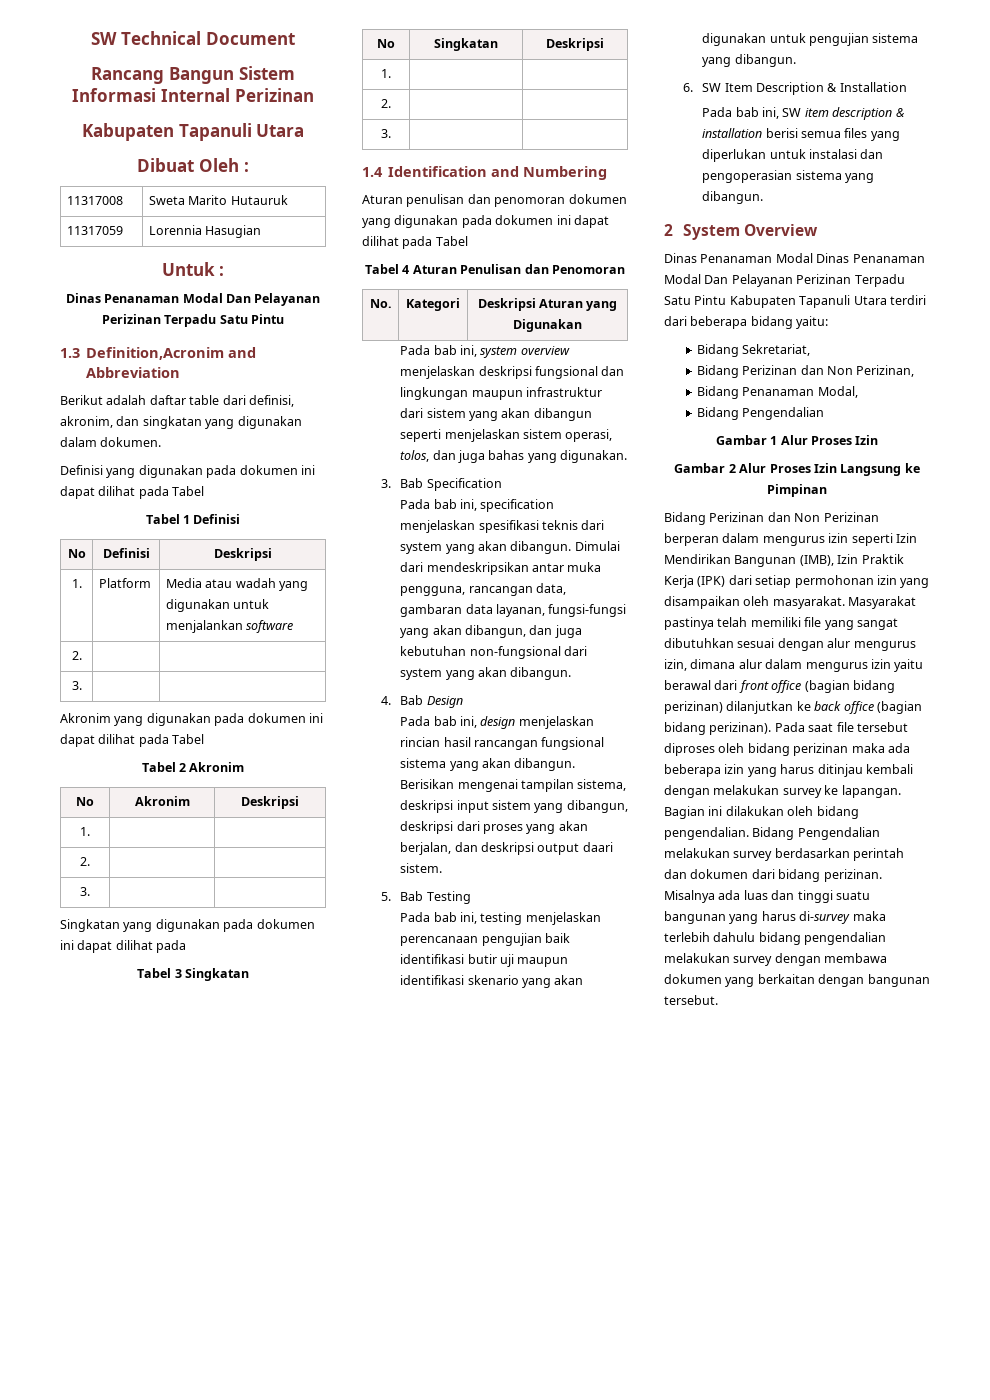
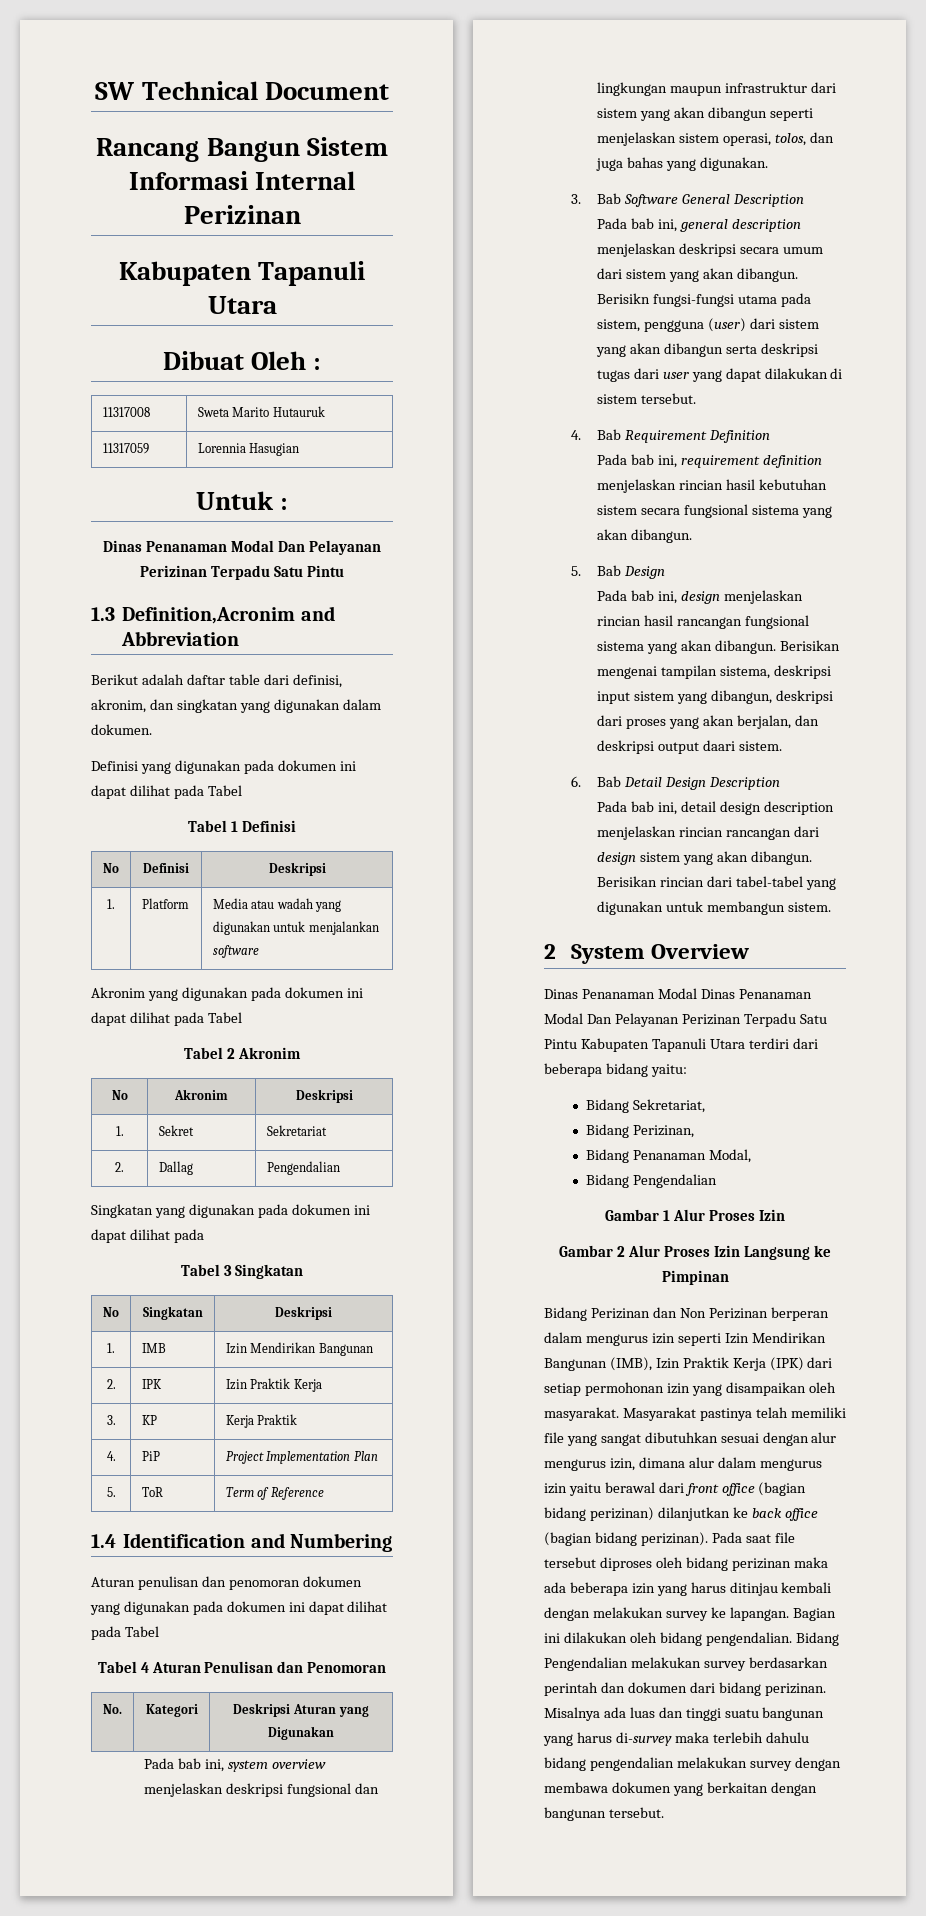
[71,651,82,660] [71,681,82,690] // 2. | | // 3. | | -> (259, 951) none
[80,857,90,866] [80,887,90,896] | // 2. | | // 3. | | -> [158,1125,194,1136] [266,1125,327,1136] [115,1162,124,1172] [158,1161,193,1175] [266,1161,340,1175] Sekret | Sekretariat // 2. | Dallag | Pengendalian
[381,99,391,108] [381,129,391,138] | // 2. | | // 3. | | -> [141,1343,166,1353] [225,1342,373,1356] [106,1379,116,1389] [141,1379,162,1389] [225,1378,322,1392] [106,1415,116,1425] [141,1415,157,1425] [225,1414,298,1428] [106,1451,116,1461] [141,1451,160,1461] [225,1451,378,1464] [106,1487,116,1497] [141,1487,163,1497] [225,1487,324,1500] IMB | Izin Mendirikan Bangunan // 2. | IPK | Izin Praktik Kerja // 3. | KP | Kerja Praktik // 4. | PiP | Project Implementation Plan // 5. | ToR | Term of Reference
[426,478,502,491] [400,499,555,512] [400,520,605,533] [400,541,620,554] [400,562,602,575] [400,583,567,596] [400,604,627,617] [400,625,582,638] [400,646,588,659] [400,668,443,680] Specification // Pada bab ini, specification menjelaskan spesifikasi teknis dari system yang akan dibangun. Dimulai dari mendeskripsikan antar muka pengguna, rancangan data, gambaran data layanan, fungsi-fungsi yang akan dibangun, dan juga kebutuhan non-fungsional dari system -> [623,194,804,207] [596,218,801,232] [596,243,823,257] [596,268,798,282] [596,293,811,307] [596,318,819,332] [595,343,818,357] [596,368,843,382] [596,393,696,404] [570,429,770,443] [596,454,822,468] [596,479,827,493] [596,504,799,518] Software General Description // Pada bab ini, general description menjelaskan deskripsi secara umum dari sistem yang akan dibangun. Berisikn fungsi-fungsi utama pada sistem, pengguna (user) dari sistem yang akan dibangun serta deskripsi tugas dari user yang dapat dilakukan di sistem tersebut. // 4. Bab Requirement Definition // Pada bab ini, requirement definition menjelaskan rincian hasil kebutuhan sistem secara fungsional sistema
[381,696,392,705] 4. -> [570,566,581,576] 5.
[381,891,471,904] [400,912,601,925] [400,933,571,946] [400,954,569,967] [400,975,584,988] [702,33,919,46] [702,54,796,67] [683,82,907,95] [702,107,905,120] [702,128,900,141] [702,149,884,162] [702,170,875,183] [702,191,764,204] 5. Bab Testing // Pada bab ini, testing menjelaskan perencanaan pengujian baik identifikasi butir uji maupun identifikasi skenario yang akan digunakan untuk pengujian sistema yang dibangun. // 6. SW Item Description & Installation // Pada bab ini, SW item description & installation berisi semua files yang diperlukan untuk instalasi dan pengoperasian sistema yang dibangun. -> [570,776,780,790] [596,801,834,815] [596,826,819,840] [596,851,812,865] [596,876,836,890] [596,901,831,915] 6. Bab Detail Design Description // Pada bab ini, detail design description menjelaskan rincian rancangan dari design sistem yang akan dibangun. Berisikan rincian dari tabel-tabel yang digunakan untuk membangun sistem.
[742,365,854,375] Perizinan dan Non -> (630, 1131) none

